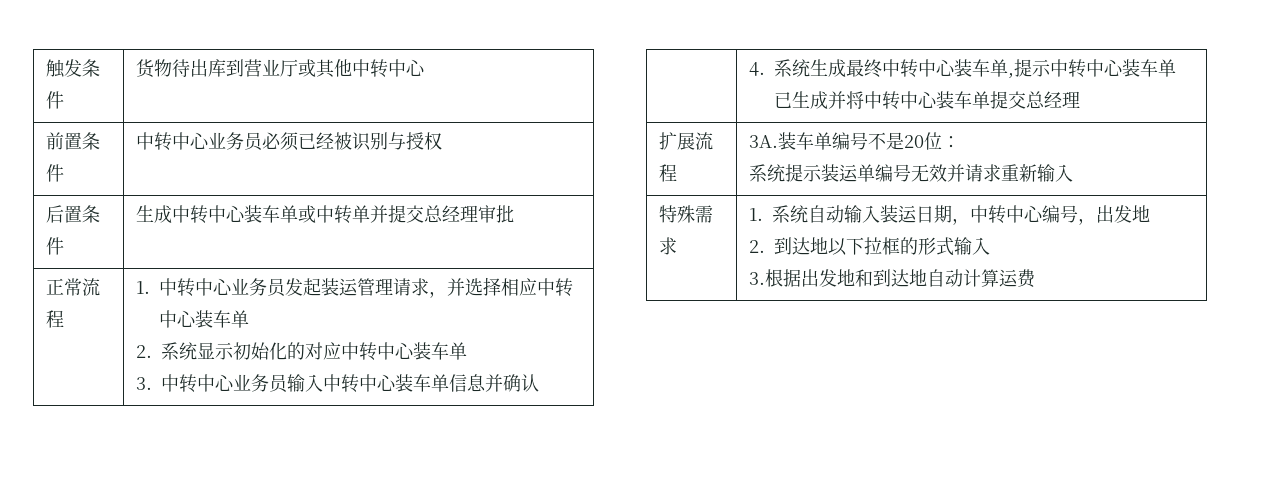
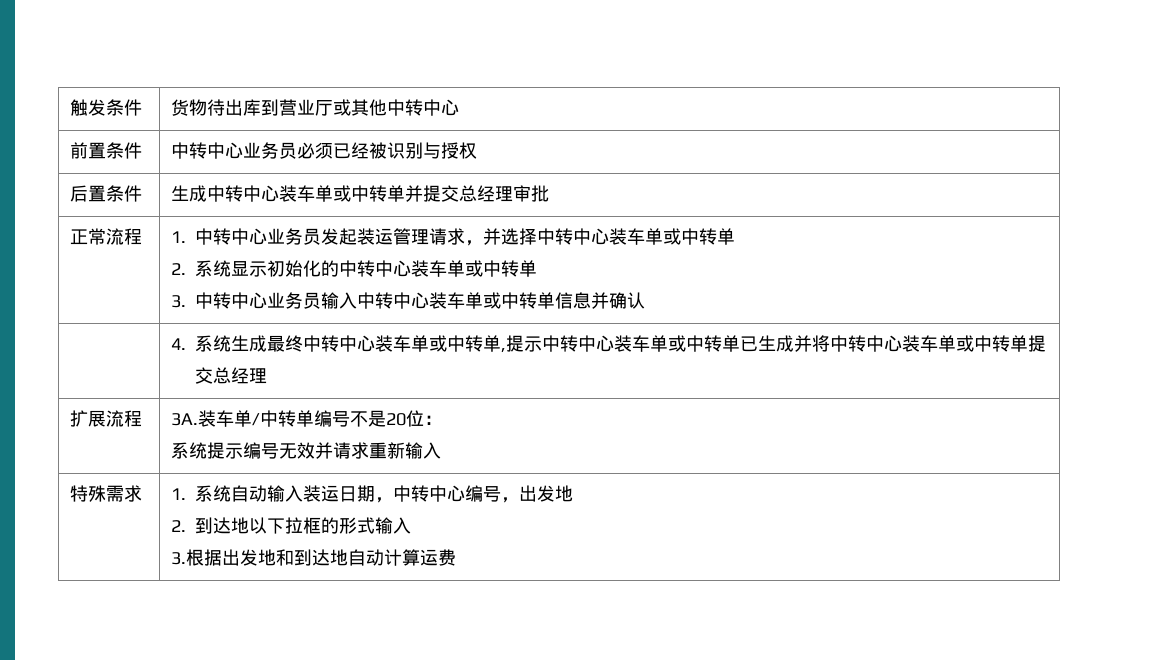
[501,278,574,297] [159,310,250,328] 相应中转中心装车单 -> [537,228,736,245] 中转中心装车单或中转单
[305,342,468,361] 对应中转中心装车单 -> [339,260,538,277] 中转中心装车单或中转单
(450, 383) none -> [483,292,556,309] 或中转单
(1009, 68) none -> [429,335,502,352] 或中转单
(1177, 68) none -> [668,335,741,352] 或中转单
(991, 100) none -> [956,335,1029,352] 或中转单
(833, 141) none -> [252,410,315,427] /中转单
[821,164,876,182] 装运单 -> (244, 451) none

